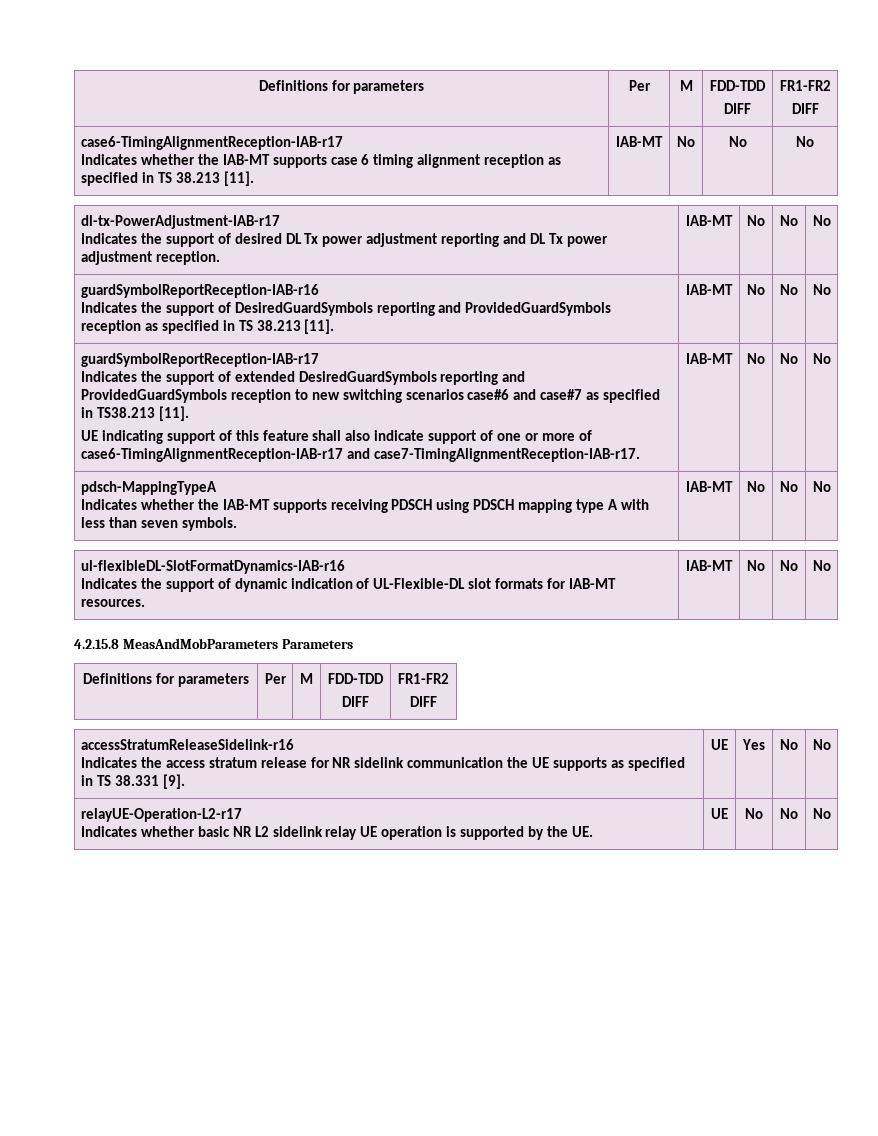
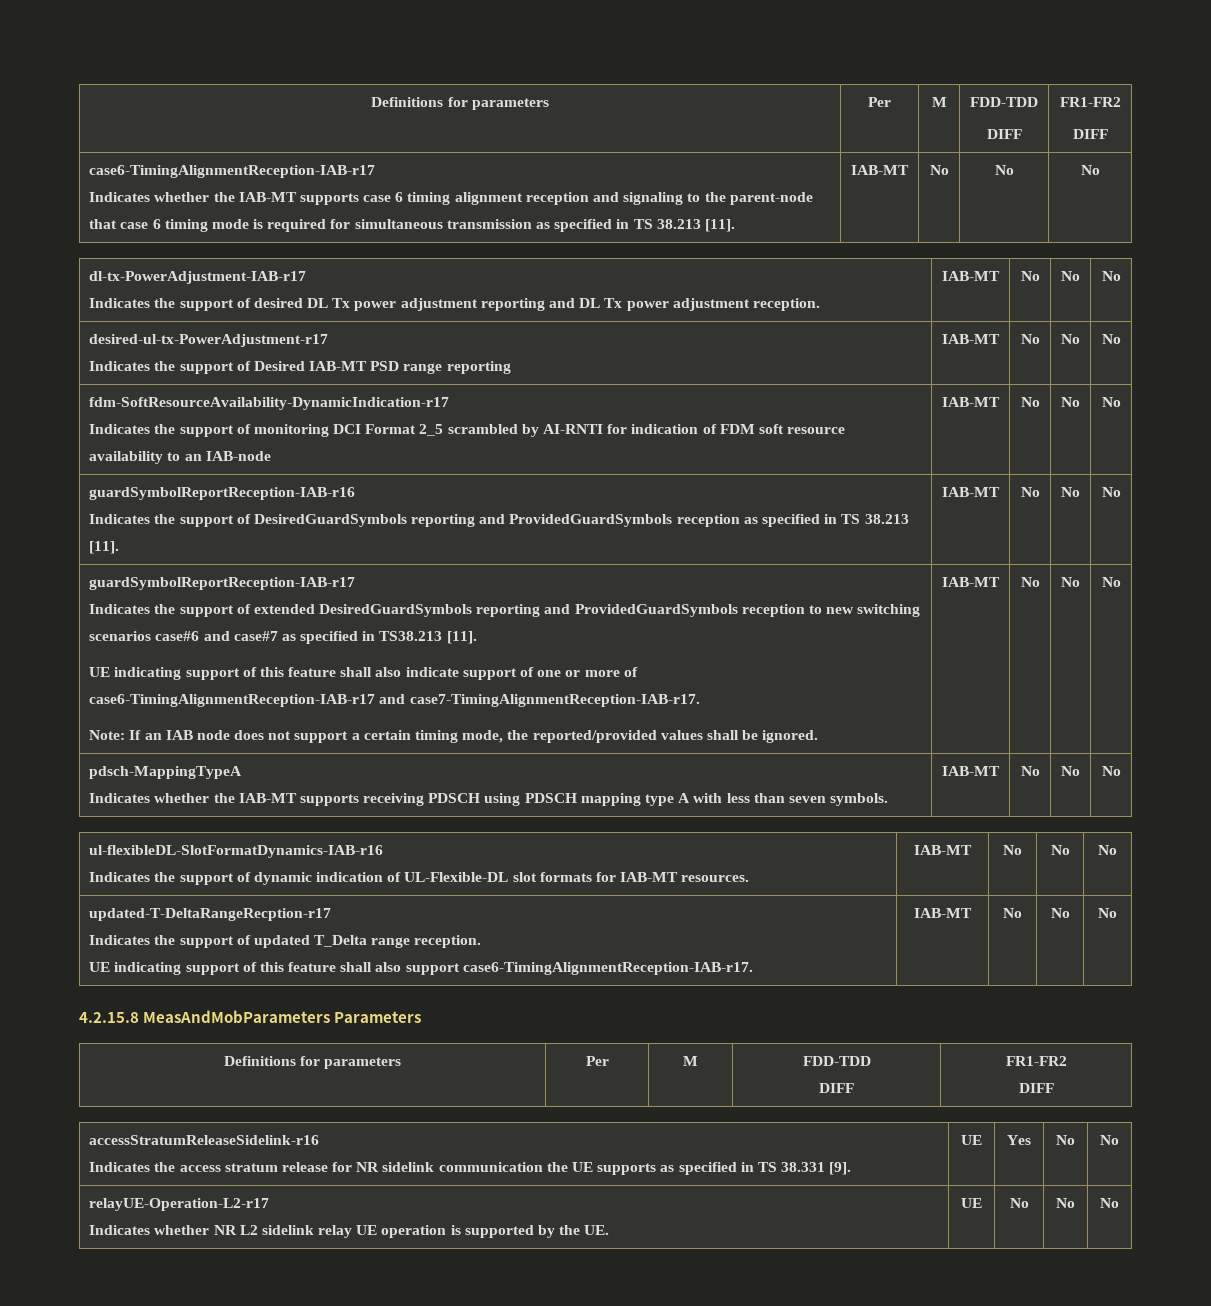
(545, 161) none -> [593,192,813,205] [89,219,532,232] and signaling to the parent-node that case 6 timing mode is required for simultaneous transmission
(831, 220) none -> [89,334,329,347] [89,361,511,374] [942,334,1000,344] [1020,334,1040,344] [1061,334,1080,344] [1101,334,1121,344] [89,397,450,410] [89,424,846,437] [89,451,271,464] [942,397,1000,407] [1020,397,1040,407] [1061,397,1080,407] [1101,397,1121,407] // desired-ul-tx-PowerAdjustment-r17 // Indicates the support of Desired IAB-MT PSD range reporting | IAB-MT | No | No | No // fdm-SoftResourceAvailability-DynamicIndication-r17 // Indicates the support of monitoring DCI Format 2_5 scrambled by AI-RNTI for indication of FDM soft resource availability to an IAB-node | IAB-MT | No | No | No
(640, 455) none -> [89,730,819,743] // Note: If an IAB node does not support a certain timing mode, the reported/provided values shall be ignored.
(831, 565) none -> [89,908,332,921] [89,935,482,948] [89,962,753,975] [914,908,972,918] [1003,908,1022,918] [1050,908,1070,918] [1098,908,1117,918] // updated-T-DeltaRangeRecption-r17 // Indicates the support of updated T_Delta range reception. // UE indicating support of this feature shall also support case6-TimingAlignmentReception-IAB-r17. | IAB-MT | No | No | No
[197,826,230,837] basic -> (210, 1230) none

